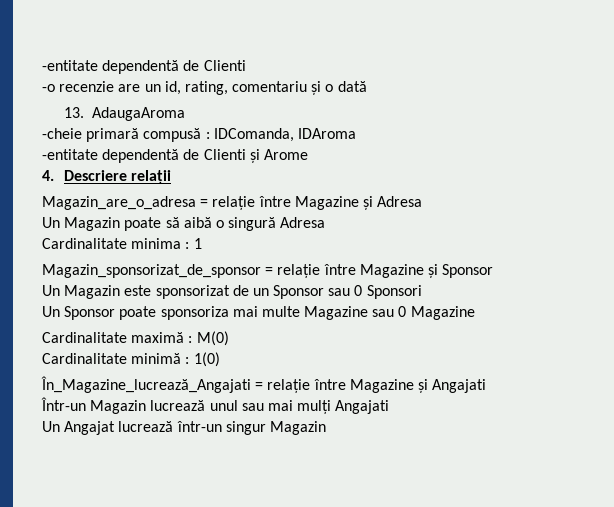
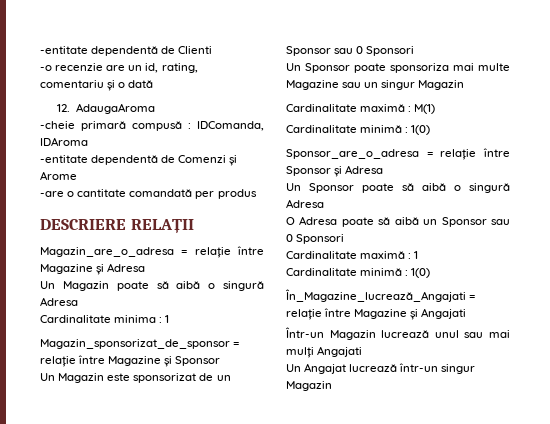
[64,107,85,118] 13. -> [57,104,71,112] 12.
[203,149,246,160] Clienti -> [178,155,227,163] Comenzi
[42,170,172,184] 4. Descriere relații -> [40,189,257,199] [40,219,194,234] -are o cantitate comandată per produs // DESCRIERE RELAȚII
[398,306,475,320] [42,331,229,346] 0 Magazine // Cardinalitate maximă : M(0) -> [364,80,465,90] [286,104,436,114] [286,125,431,135] [286,148,510,160] [286,165,384,177] [286,183,510,193] [286,199,324,208] [286,216,510,227] [286,234,345,244] [286,251,419,259] un singur Magazin // Cardinalitate maximă : M(1) // Cardinalitate minimă : 1(0) // Sponsor_are_o_adresa = relație între Sponsor și Adresa // Un Sponsor poate să aibă o singură Adresa // O Adresa poate să aibă un Sponsor sau 0 Sponsori // Cardinalitate maximă : 1

